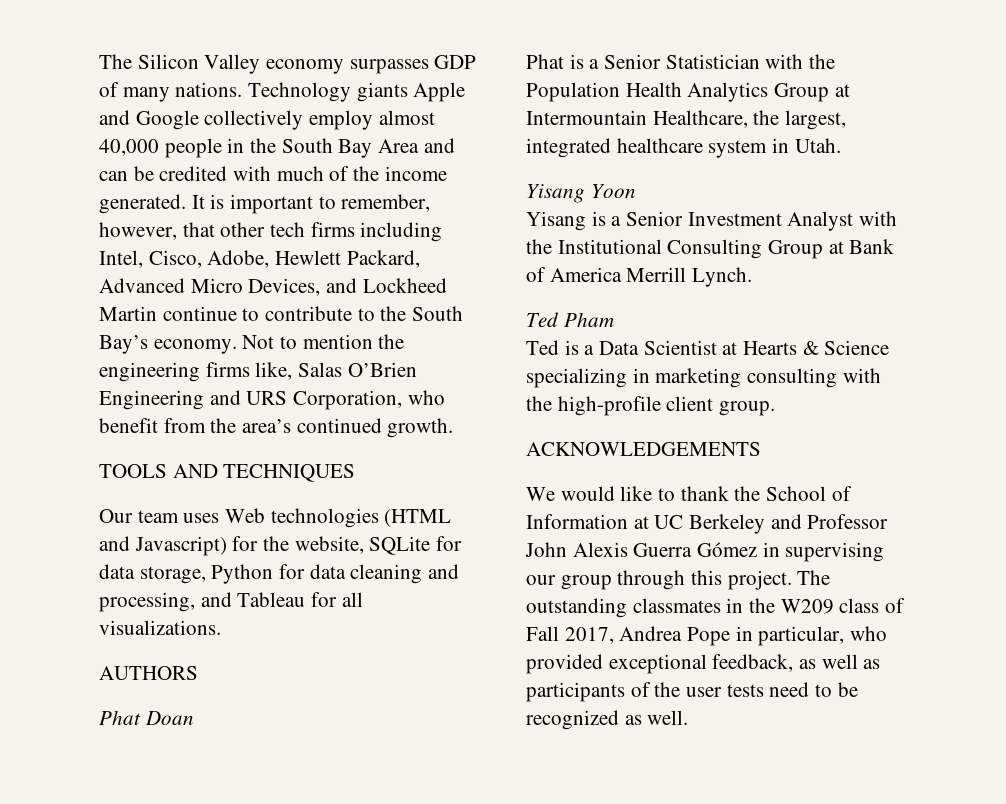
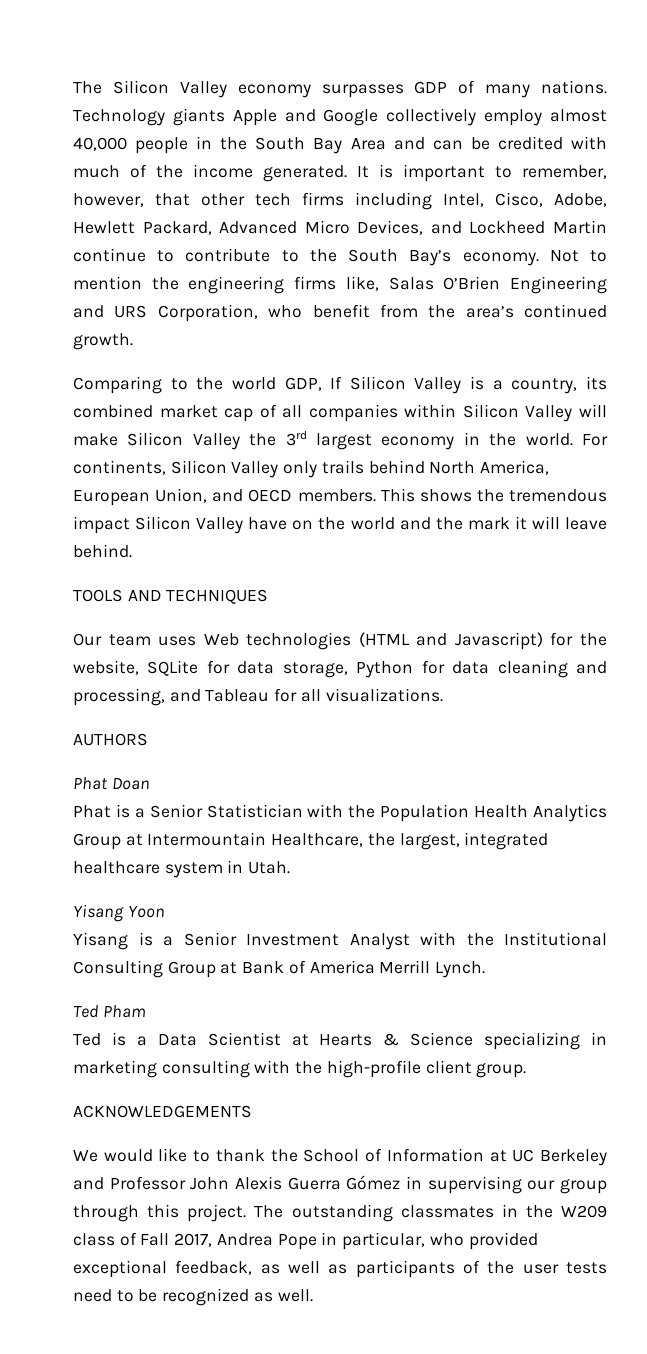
(454, 428) none -> [73,376,607,394] [73,404,607,422] [73,430,608,450] [73,460,550,478] [73,488,607,506] [73,516,607,534] [73,544,132,558] // Comparing to the world GDP, If Silicon Valley is a country, its combined market cap of all companies within Silicon Valley will make Silicon Valley the 3rd largest economy in the world. For continents, Silicon Valley only trails behind North America, European Union, and OECD members. This shows the tremendous impact Silicon Valley have on the world and the mark it will leave behind.

